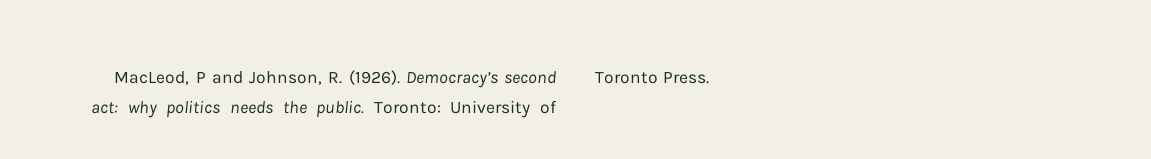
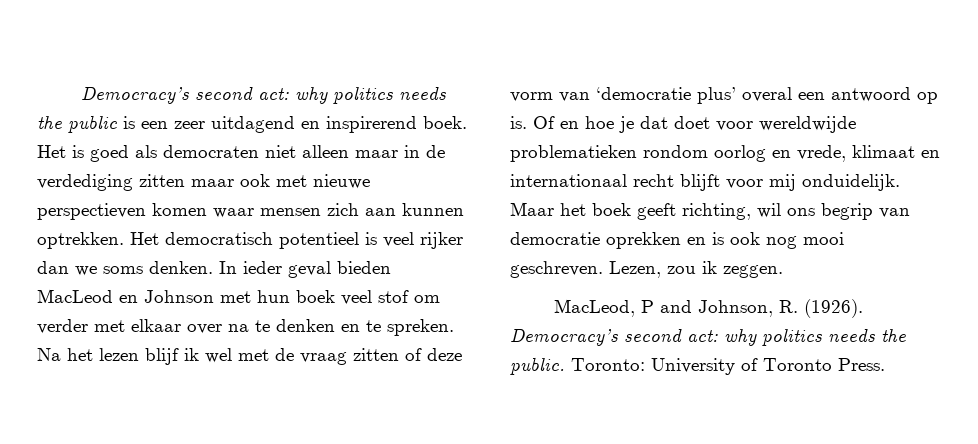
(114, 78) none -> [80,87,446,104] [37,115,467,133] [37,145,445,162] [37,174,370,191] [37,203,464,220] [37,232,463,249] [37,261,391,278] [37,289,440,305] [37,319,454,336] [37,348,462,365] [510,87,938,104] [510,116,856,133] [510,145,940,162] [510,174,900,191] [510,202,910,220] [510,232,844,249] [510,261,783,278] Democracy’s second act: why politics needs the public is een zeer uitdagend en inspirerend boek. Het is goed als democraten niet alleen maar in de verdediging zitten maar ook met nieuwe perspectieven komen waar mensen zich aan kunnen optrekken. Het democratisch potentieel is veel rijker dan we soms denken. In ieder geval bieden MacLeod en Johnson met hun boek veel stof om verder met elkaar over na te denken en te spreken. Na het lezen blijf ik wel met de vraag zitten of deze vorm van ‘democratie plus’ overal een antwoord op is. Of en hoe je dat doet voor wereldwijde problematieken rondom oorlog en vrede, klimaat en internationaal recht blijft voor mij onduidelijk. Maar het boek geeft richting, wil ons begrip van democratie oprekken en is ook nog mooi geschreven. Lezen, zou ik zeggen. //

